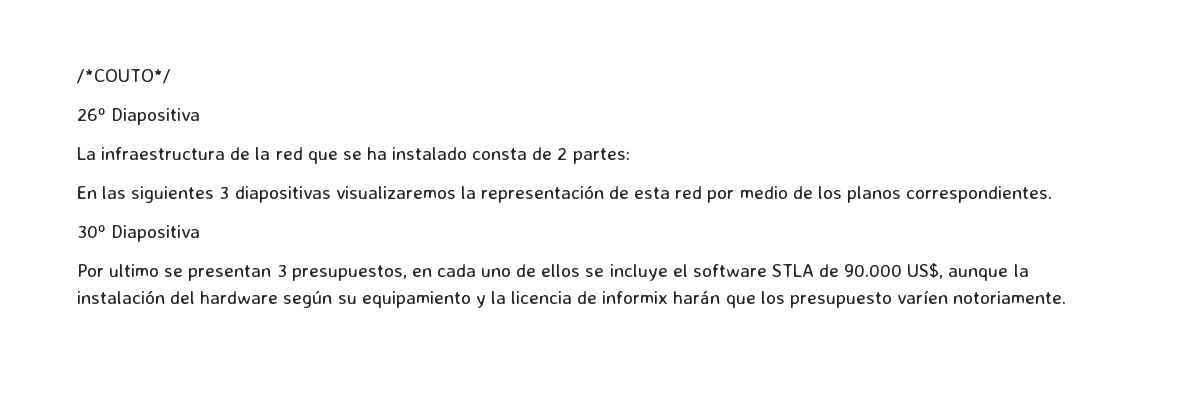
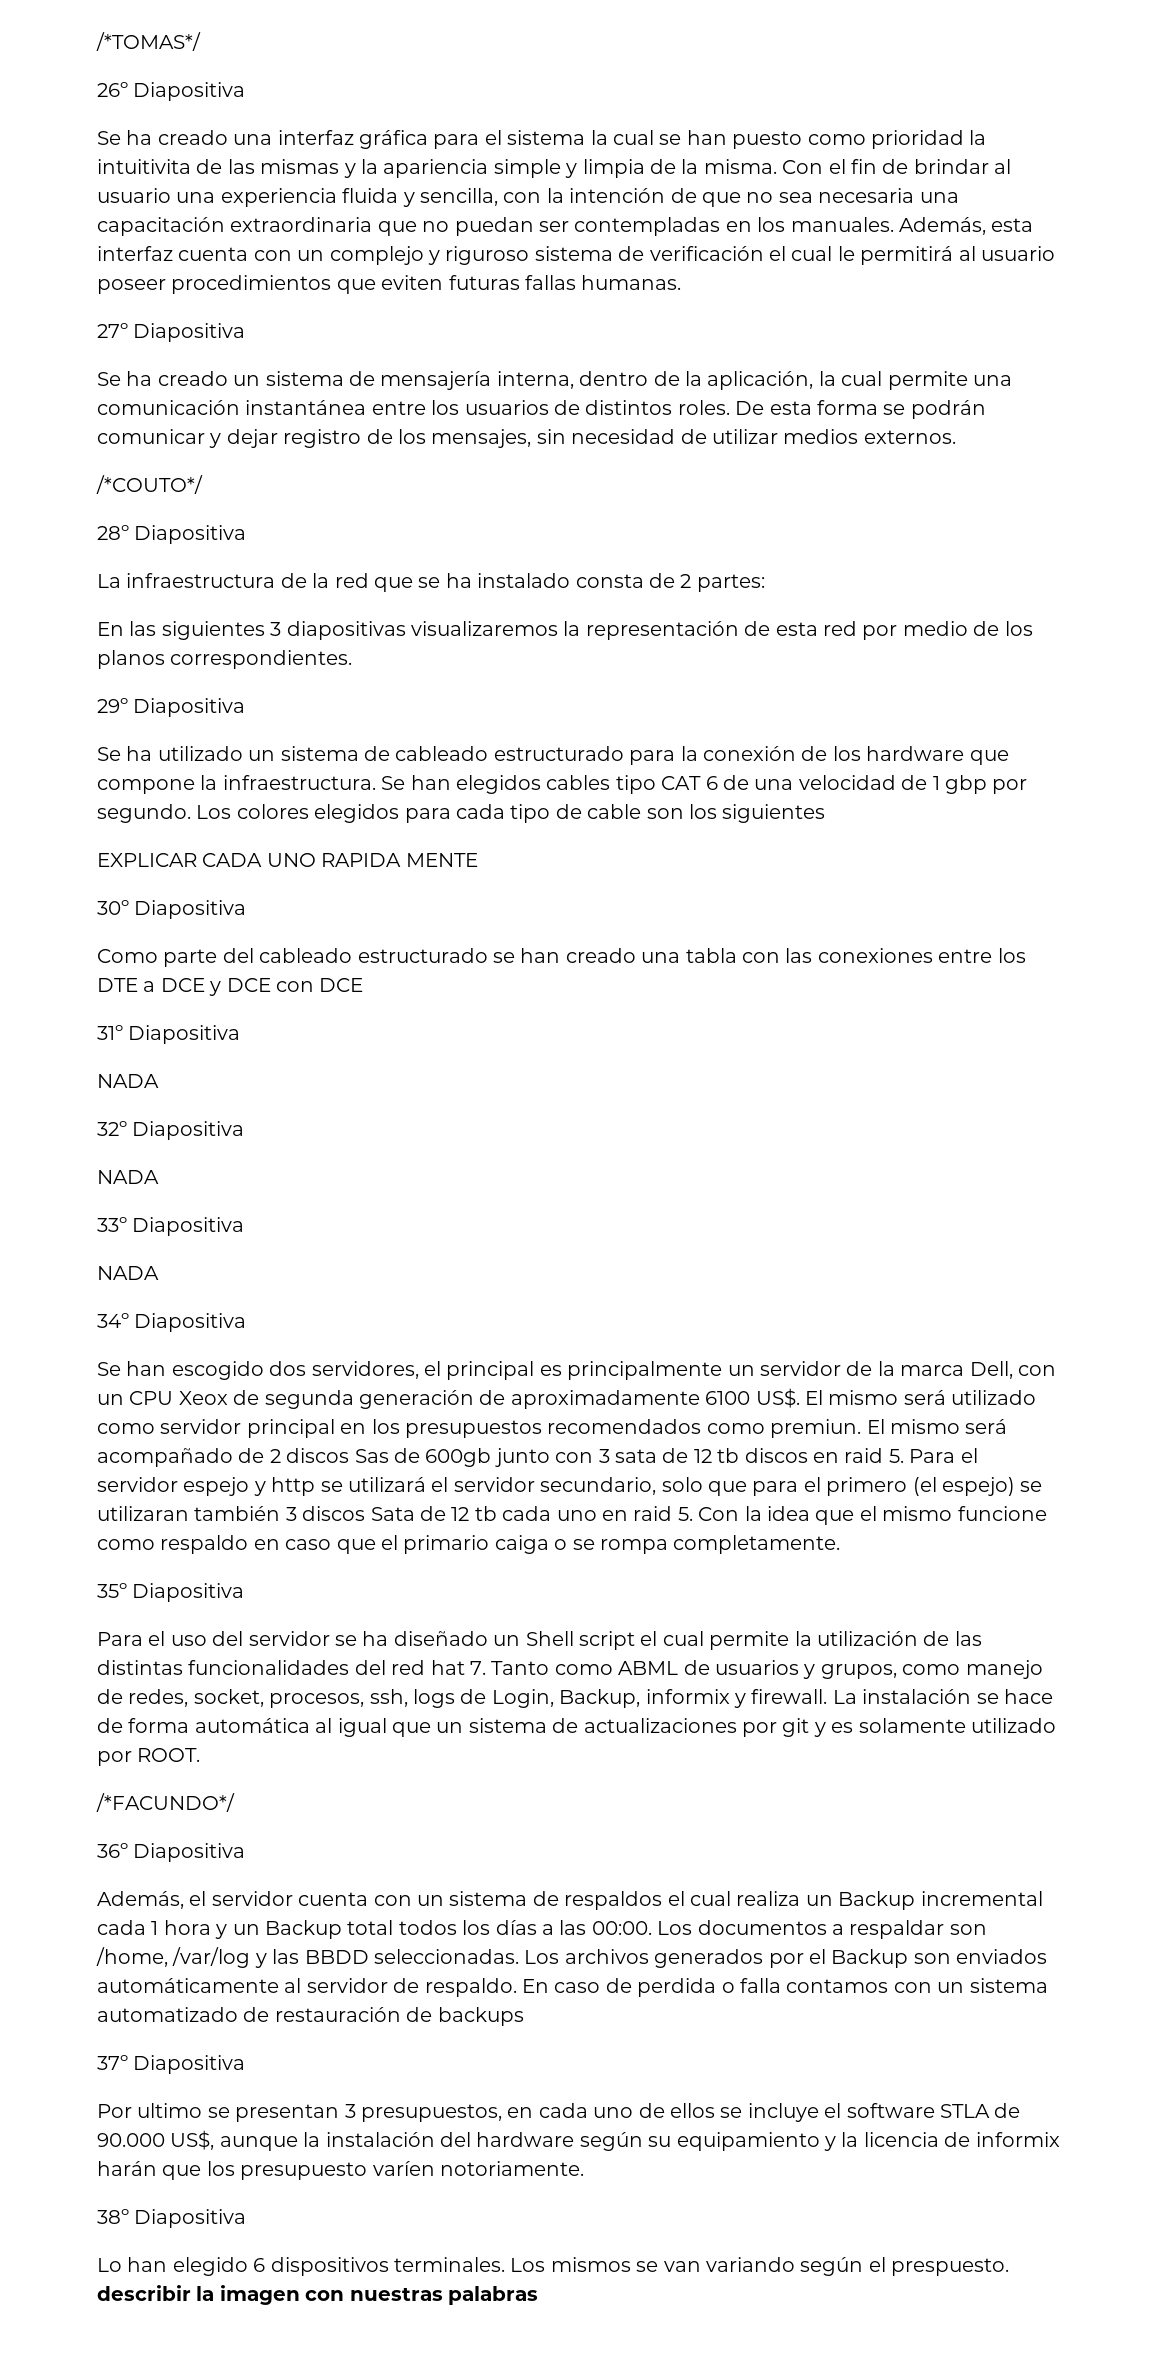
(76, 76) none -> [96,32,201,51] [97,82,246,101] [97,130,987,149] [97,159,1012,178] [97,188,959,207] [97,217,1034,236] [97,246,1055,265] [97,275,682,294] [97,323,246,342] [97,371,1012,390] [97,400,986,419] [97,429,956,448] /*TOMAS*/ // 26º Diapositiva // Se ha creado una interfaz gráfica para el sistema la cual se han puesto como prioridad la intuitivita de las mismas y la apariencia simple y limpia de la misma. Con el fin de brindar al usuario una experiencia fluida y sencilla, con la intención de que no sea necesaria una capacitación extraordinaria que no puedan ser contempladas en los manuales. Además, esta interfaz cuenta con un complejo y riguroso sistema de verificación el cual le permitirá al usuario poseer procedimientos que eviten futuras fallas humanas. // 27º Diapositiva // Se ha creado un sistema de mensajería interna, dentro de la aplicación, la cual permite una comunicación instantánea entre los usuarios de distintos roles. De esta forma se podrán comunicar y dejar registro de los mensajes, sin necesidad de utilizar medios externos. //
[77,108,106,121] 26º -> [97,525,129,540] 28º
[77,225,106,238] 30º -> [97,698,246,717] [97,746,1009,765] [97,775,1028,794] [97,804,826,823] [97,853,478,867] [97,900,247,919] [97,948,1026,967] [97,978,364,996] [97,1025,241,1044] [97,1074,159,1088] [97,1121,245,1140] [97,1170,159,1184] [97,1217,245,1236] [97,1266,159,1280] [97,1313,247,1332] [97,1361,1056,1380] [97,1388,1037,1409] [97,1419,1008,1438] [97,1448,978,1467] [97,1477,1043,1496] [97,1506,1047,1525] [97,1535,841,1554] [97,1583,245,1602] [97,1631,982,1650] [97,1660,1043,1679] [97,1689,1053,1708] [97,1718,1056,1737] [97,1748,201,1766] [96,1793,235,1812] [97,1843,246,1862] [97,1891,1043,1910] [97,1920,987,1939] [96,1947,1048,1968] [97,1978,1048,1997] [97,2007,524,2026] [97,2055,128,2070] 29º Diapositiva // Se ha utilizado un sistema de cableado estructurado para la conexión de los hardware que compone la infraestructura. Se han elegidos cables tipo CAT 6 de una velocidad de 1 gbp por segundo. Los colores elegidos para cada tipo de cable son los siguientes // EXPLICAR CADA UNO RAPIDA MENTE // 30º Diapositiva // Como parte del cableado estructurado se han creado una tabla con las conexiones entre los DTE a DCE y DCE con DCE // 31º Diapositiva // NADA // 32º Diapositiva // NADA // 33º Diapositiva // NADA // 34º Diapositiva // Se han escogido dos servidores, el principal es principalmente un servidor de la marca Dell, con un CPU Xeox de segunda generación de aproximadamente 6100 US$. El mismo será utilizado como servidor principal en los presupuestos recomendados como premiun. El mismo será acompañado de 2 discos Sas de 600gb junto con 3 sata de 12 tb discos en raid 5. Para el servidor espejo y http se utilizará el servidor secundario, solo que para el primero (el espejo) se utilizaran también 3 discos Sata de 12 tb cada uno en raid 5. Con la idea que el mismo funcione como respaldo en caso que el primario caiga o se rompa completamente. // 35º Diapositiva // Para el uso del servidor se ha diseñado un Shell script el cual permite la utilización de las distintas funcionalidades del red hat 7. Tanto como ABML de usuarios y grupos, como manejo de redes, socket, procesos, ssh, logs de Login, Backup, informix y firewall. La instalación se hace de forma automática al igual que un sistema de actualizaciones por git y es solamente utilizado por ROOT. // /*FACUNDO*/ // 36º Diapositiva // Además, el servidor cuenta con un sistema de respaldos el cual realiza un Backup incremental cada 1 hora y un Backup total todos los días a las 00:00. Los documentos a respaldar son /home, /var/log y las BBDD seleccionadas. Los archivos generados por el Backup son enviados automáticamente al servidor de respaldo. En caso de perdida o falla contamos con un sistema automatizado de restauración de backups // 37º
(1067, 297) none -> [97,2209,247,2228] [97,2257,1010,2276] [97,2285,538,2305] // 38º Diapositiva // Lo han elegido 6 dispositivos terminales. Los mismos se van variando según el prespuesto. describir la imagen con nuestras palabras

